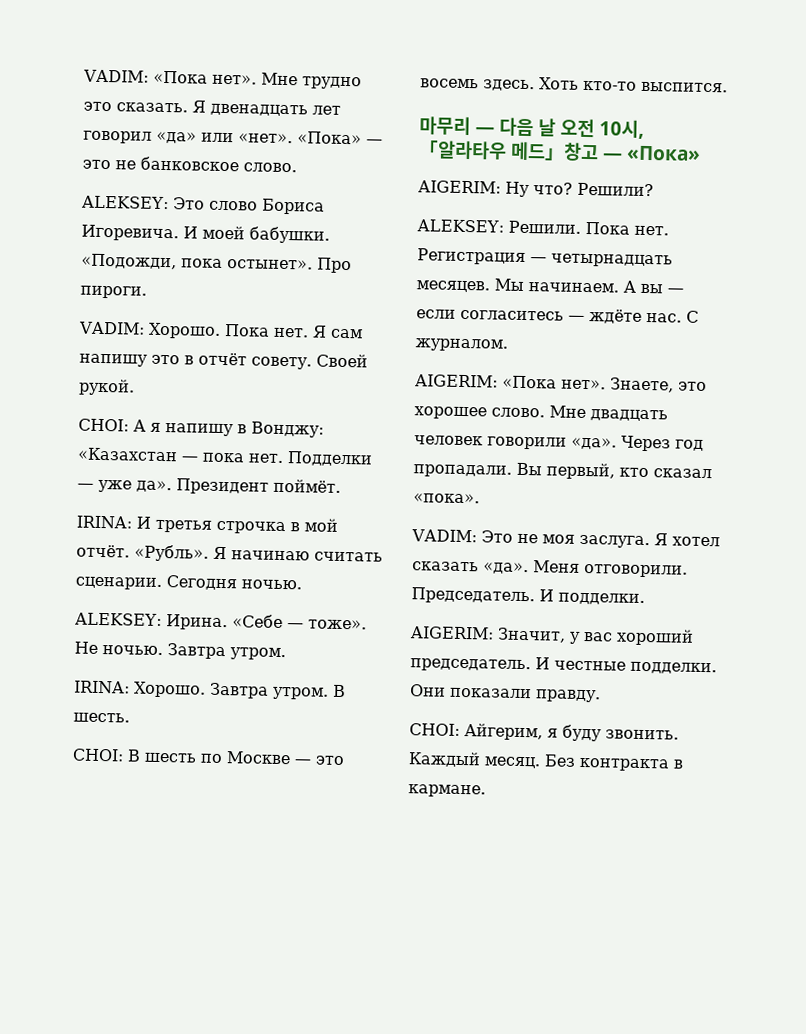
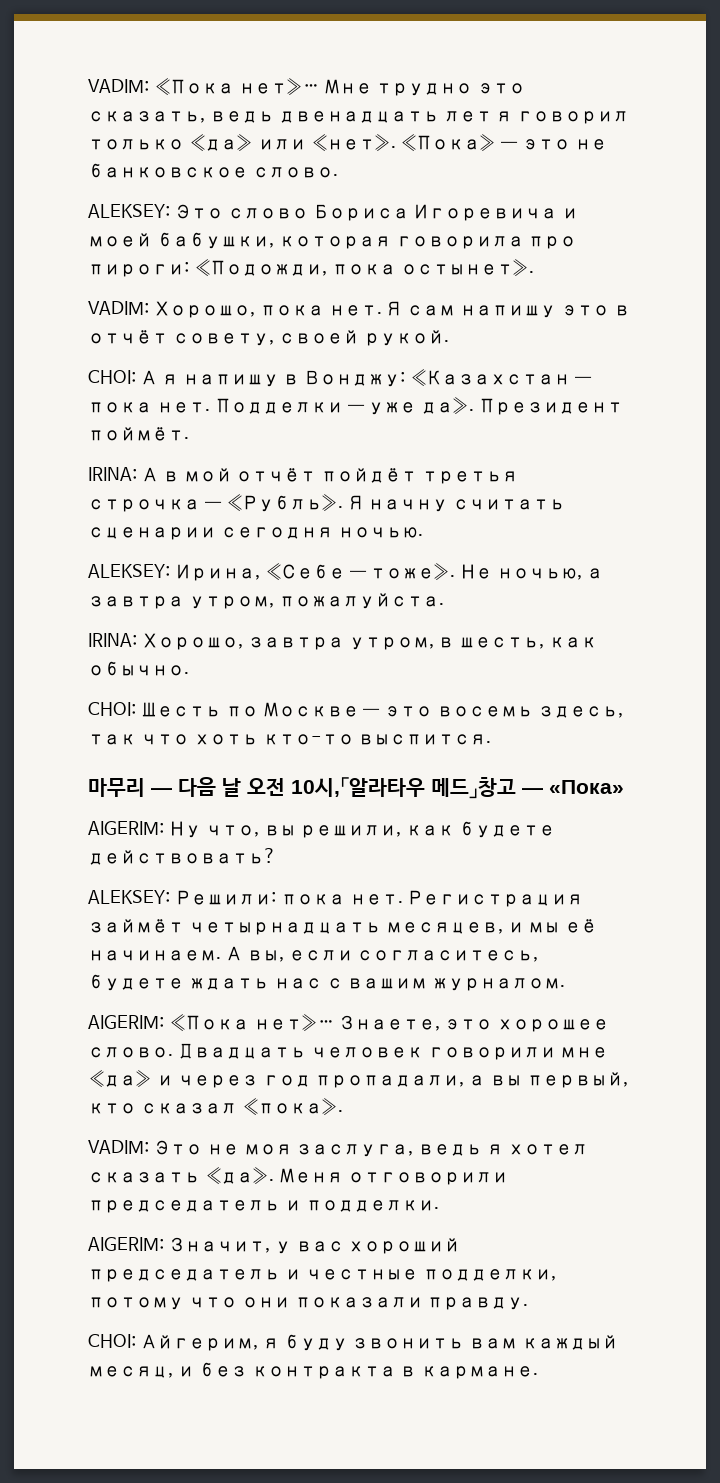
[211,74,257,85] нет». -> [238,78,319,96] нет»…
[116,100,341,117] [83,130,152,144] сказать. Я двенадцать лет говорил -> [88,111,630,124] [88,139,184,150] сказать, ведь двенадцать лет я говорил только
[81,224,330,244] Игоревича. И моей бабушки. -> [413,204,579,221] [88,232,577,249] [88,261,189,277] Игоревича и моей бабушки, которая говорила про пироги:
[317,257,352,274] [80,285,147,299] [78,321,270,339] Про пироги. // VADIM: Хорошо. Пока -> [88,301,324,318] // VADIM: Хорошо, пока
[251,353,368,370] совету. Своей -> [172,330,359,346] совету, своей
[136,516,338,535] [76,544,383,562] [75,575,237,591] И третья строчка в мой отчёт. «Рубль». Я начинаю считать сценарии. Сегодня -> [141,467,519,484] [88,494,566,512] [88,527,333,540] А в мой отчёт пойдёт третья строчка — «Рубль». Я начну считать сценарии сегодня
[165,614,228,631] Ирина. -> [174,564,260,581] Ирина,
[102,643,286,661] [74,680,346,700] [73,712,130,723] [72,748,197,763] ночью. Завтра утром. // IRINA: Хорошо. Завтра утром. В шесть. // CHOI: В шесть -> [497,568,604,580] [88,593,444,609] [88,633,598,650] [88,661,189,676] [88,702,221,717] ночью, а завтра утром, пожалуйста. // IRINA: Хорошо, завтра утром, в шесть, как обычно. // CHOI: Шесть
[483,77,579,92] здесь. Хоть -> [538,706,624,718] [88,734,258,745] здесь, так что хоть
[533,182,654,197] [416,219,669,236] [417,248,673,268] [416,278,684,294] [416,309,699,324] что? Решили? // ALEKSEY: Решили. Пока нет. Регистрация — четырнадцать месяцев. Мы начинаем. А вы — если согласитесь — ждёте нас. С -> [205,821,556,838] [88,848,276,865] [88,890,584,907] [88,919,598,935] [88,946,539,962] [88,974,428,991] что, вы решили, как будете действовать? // ALEKSEY: Решили: пока нет. Регистрация займёт четырнадцать месяцев, и мы её начинаем. А вы, если согласитесь, будете ждать нас с вашим
[561,379,606,390] нет». -> [253,1014,334,1032] нет»…
[549,405,668,422] [414,435,704,452] [413,462,542,478] Мне двадцать человек говорили «да». Через год пропадали. Вы -> [177,1043,609,1060] [88,1070,523,1088] Двадцать человек говорили мне «да» и через год пропадали, а вы
[578,533,668,549] заслуга. Я -> [296,1144,504,1157] заслуга, ведь я
[584,564,688,578] [411,587,554,605] отговорили. Председатель. И -> [347,1172,508,1185] [88,1200,301,1213] отговорили председатель и
[410,657,717,675] [410,684,446,697] председатель. И честные подделки. Они -> [88,1269,556,1282] [88,1297,290,1310] председатель и честные подделки, потому что они
[605,729,679,740] [408,751,576,769] звонить. Каждый месяц. Без -> [352,1335,619,1350] [88,1362,247,1378] звонить вам каждый месяц, и без

